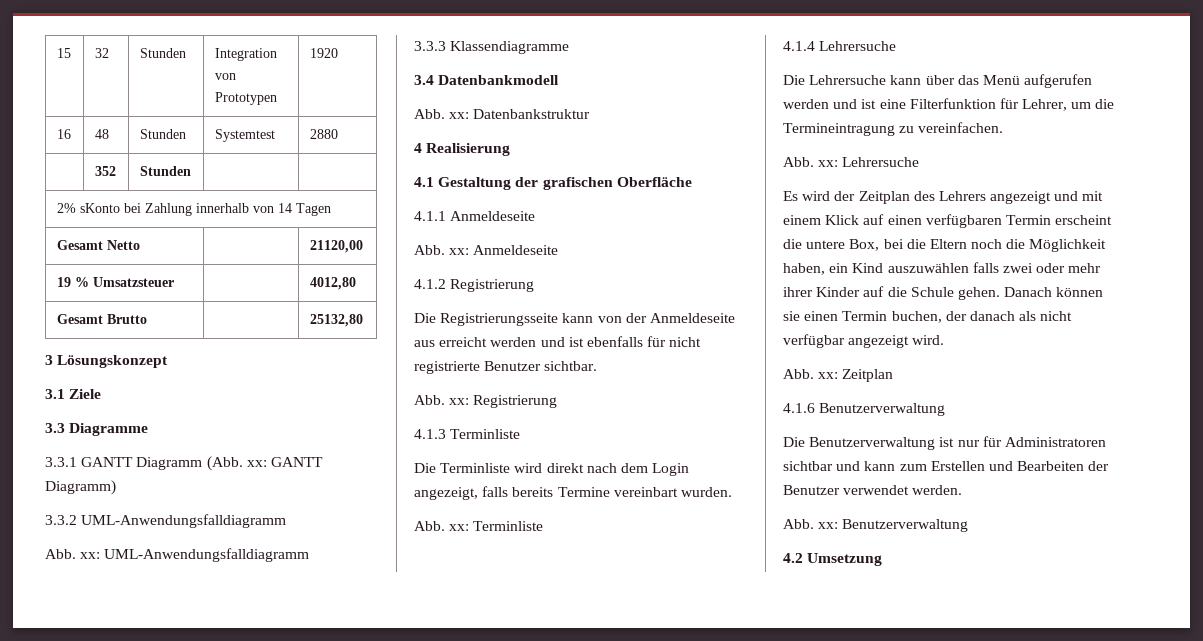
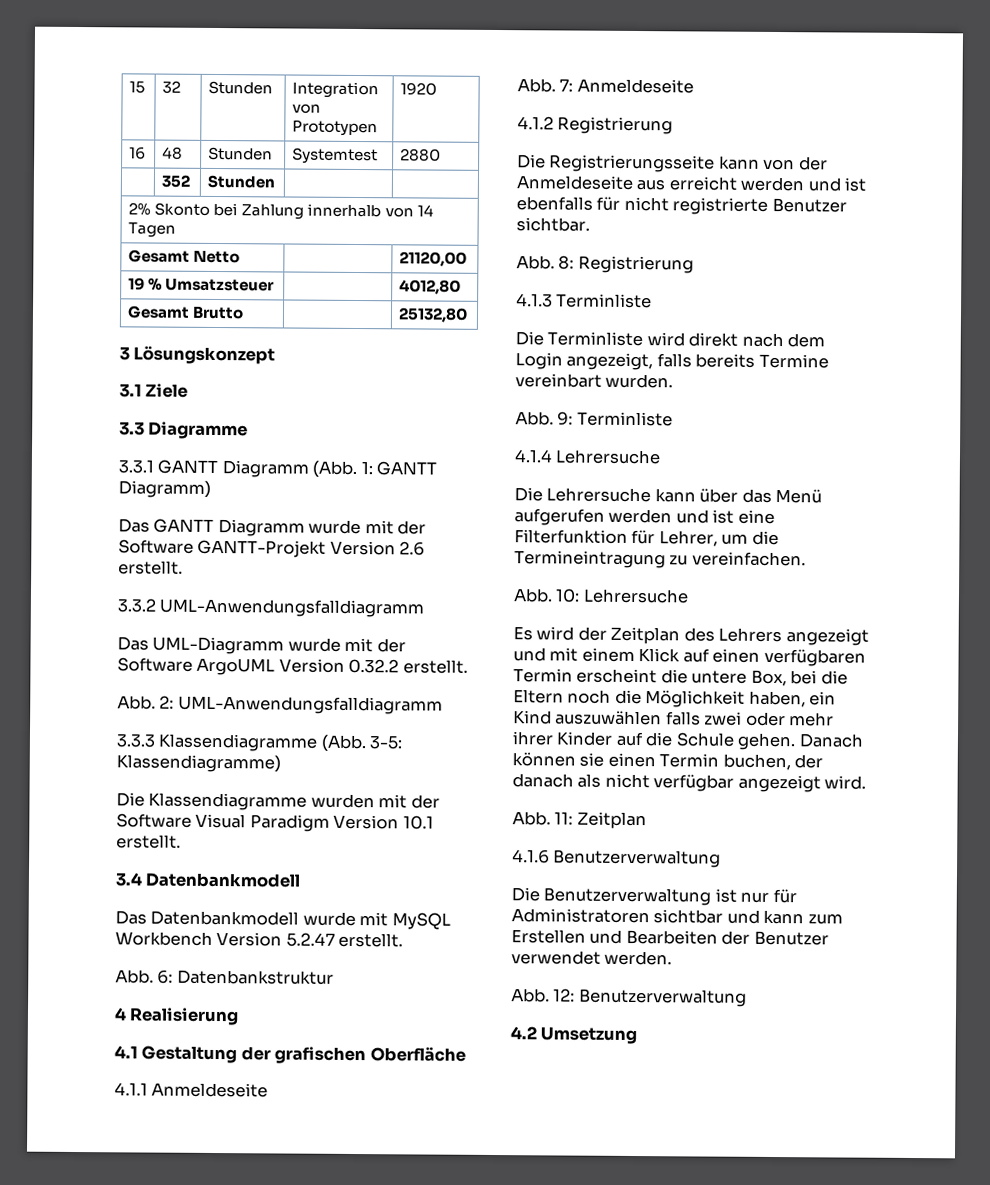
[79,203,120,213] sKonto -> [154,202,211,216] Skonto
[246,460,267,467] xx: -> [360,461,373,475] 1:
[45,514,287,528] [45,549,101,559] 3.3.2 UML-Anwendungsfalldiagramm // Abb. xx: -> [118,518,427,537] [118,539,426,558] [118,560,183,575] [117,598,425,618] [117,636,406,655] [117,657,468,676] [117,695,175,710] Das GANTT Diagramm wurde mit der Software GANTT-Projekt Version 2.6 erstellt. // 3.3.2 UML-Anwendungsfalldiagramm // Das UML-Diagramm wurde mit der Software ArgoUML Version 0.32.2 erstellt. // Abb. 2:
[414,75,560,85] [414,109,470,119] // 3.4 Datenbankmodell // Abb. xx: -> [320,734,403,753] [116,754,281,773] [116,792,440,811] [116,813,434,832] [116,834,181,849] [115,872,301,888] [115,910,451,930] [115,931,404,948] [115,969,174,984] (Abb. 3-5: Klassendiagramme) // Die Klassendiagramme wurden mit der Software Visual Paradigm Version 10.1 erstellt. // 3.4 Datenbankmodell // Das Datenbankmodell wurde mit MySQL Workbench Version 5.2.47 erstellt. // Abb. 6:
[449,248,470,255] xx: -> [559,78,574,92] 7:
[449,398,470,405] xx: -> [558,255,575,270] 8:
[449,524,470,531] xx: -> [557,411,574,426] 9:
[818,160,839,167] xx: -> [555,588,581,603] 10:
[818,372,839,379] xx: -> [554,811,574,825] 11:
[818,522,839,529] xx: -> [553,988,576,1002] 12:

